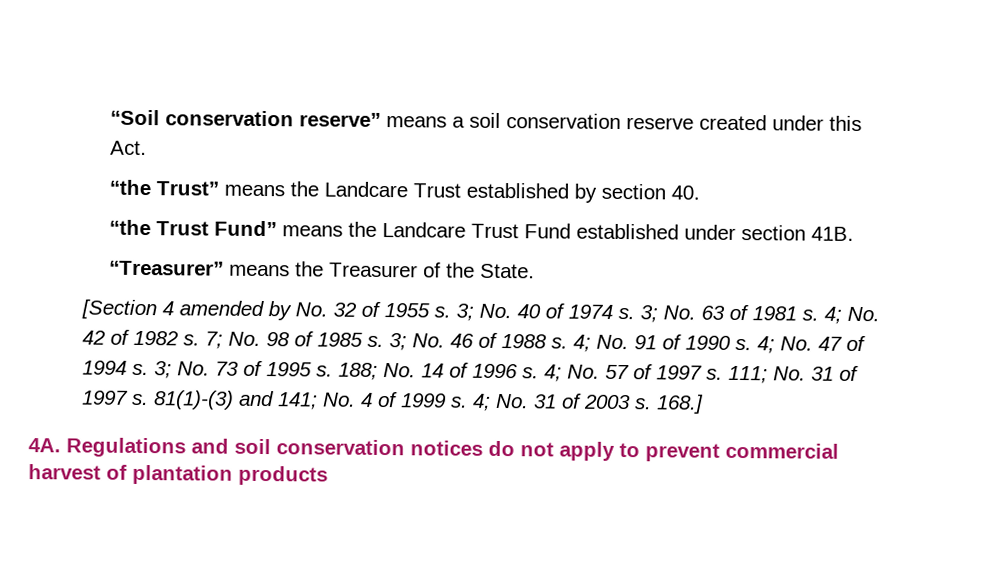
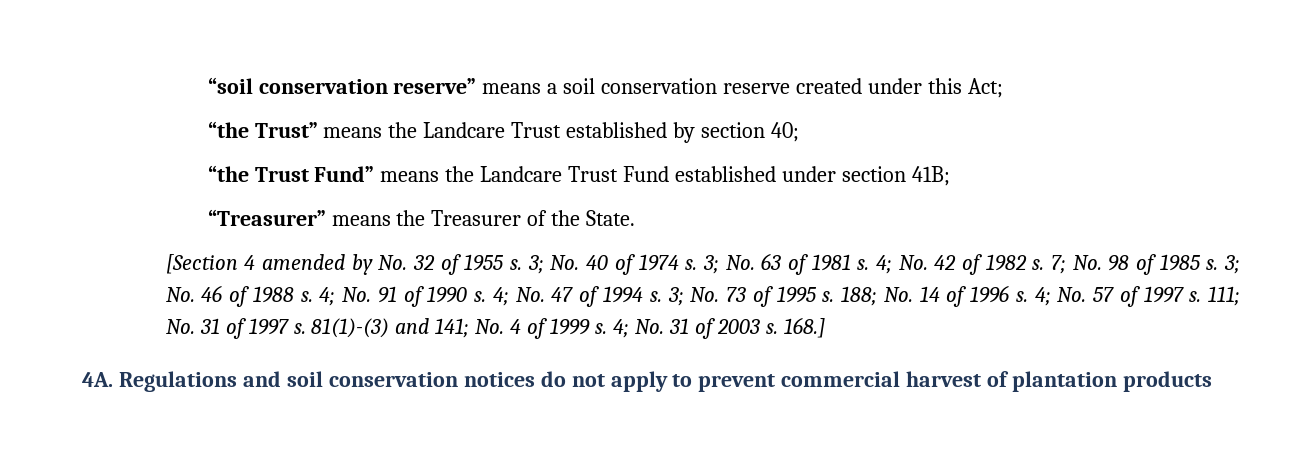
[110,109,161,126] “Soil -> [207,77,253,94] “soil
[110,140,148,156] Act. -> [967,78,1003,98] Act;
[671,185,701,200] 40. -> [771,122,800,142] 40;
[811,226,855,241] 41B. -> [911,166,950,186] 41B;

